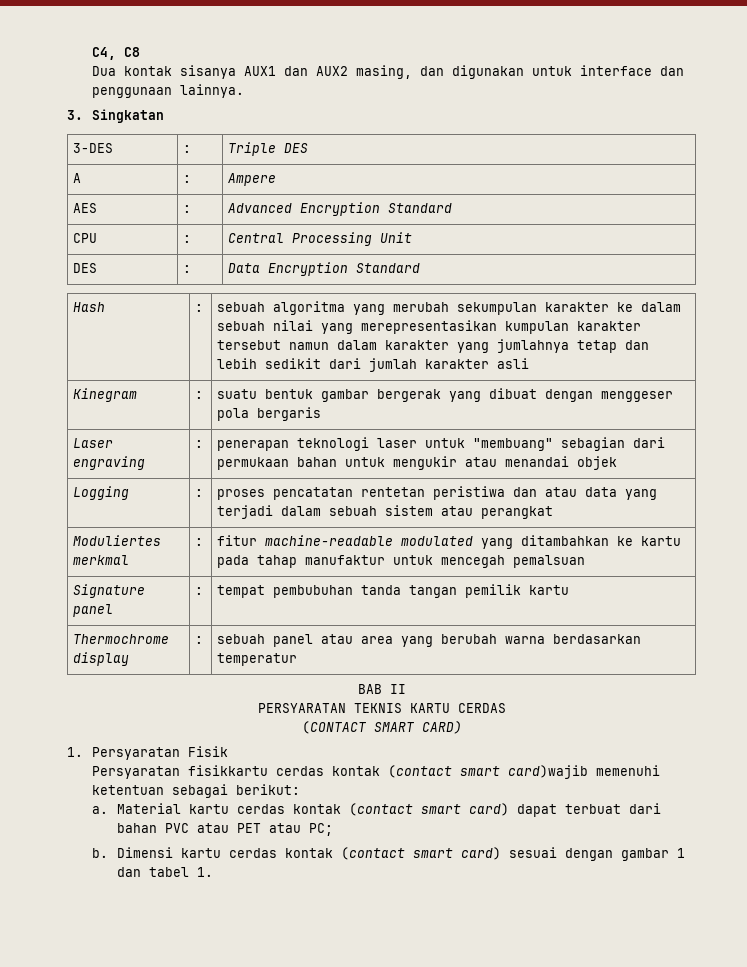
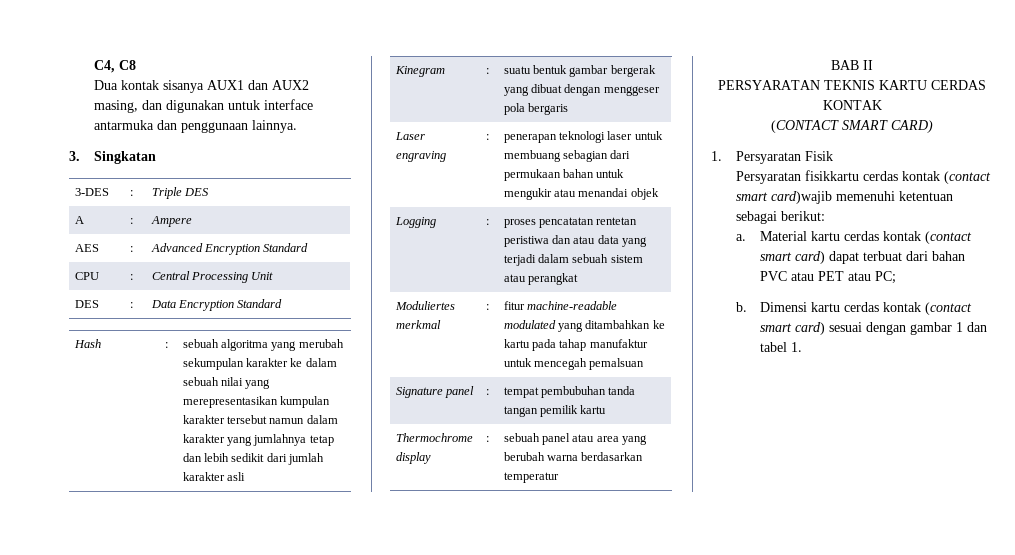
(653, 70) none -> [93,120,154,130] antarmuka
[473,438,554,451] "membuang" -> [503,150,561,162] membuang
(506, 708) none -> [822,100,882,110] KONTAK

